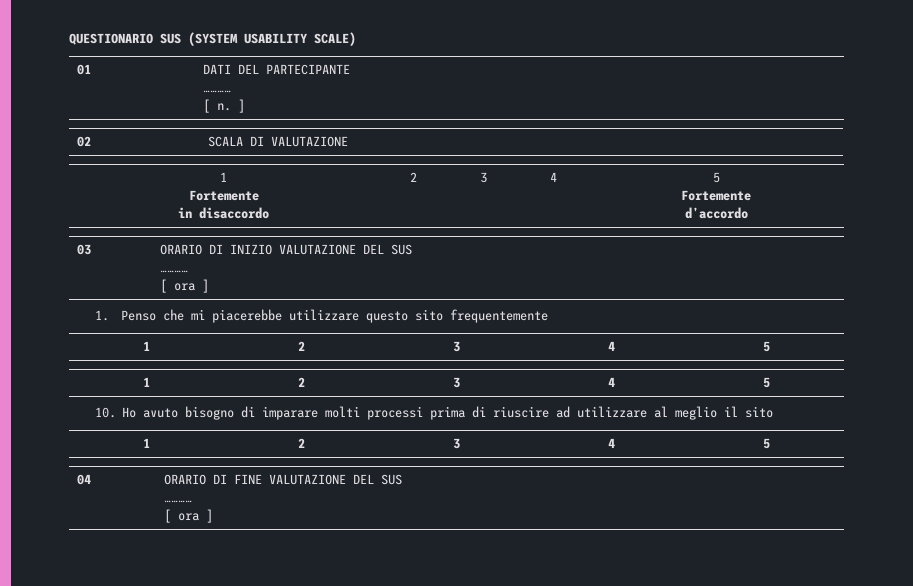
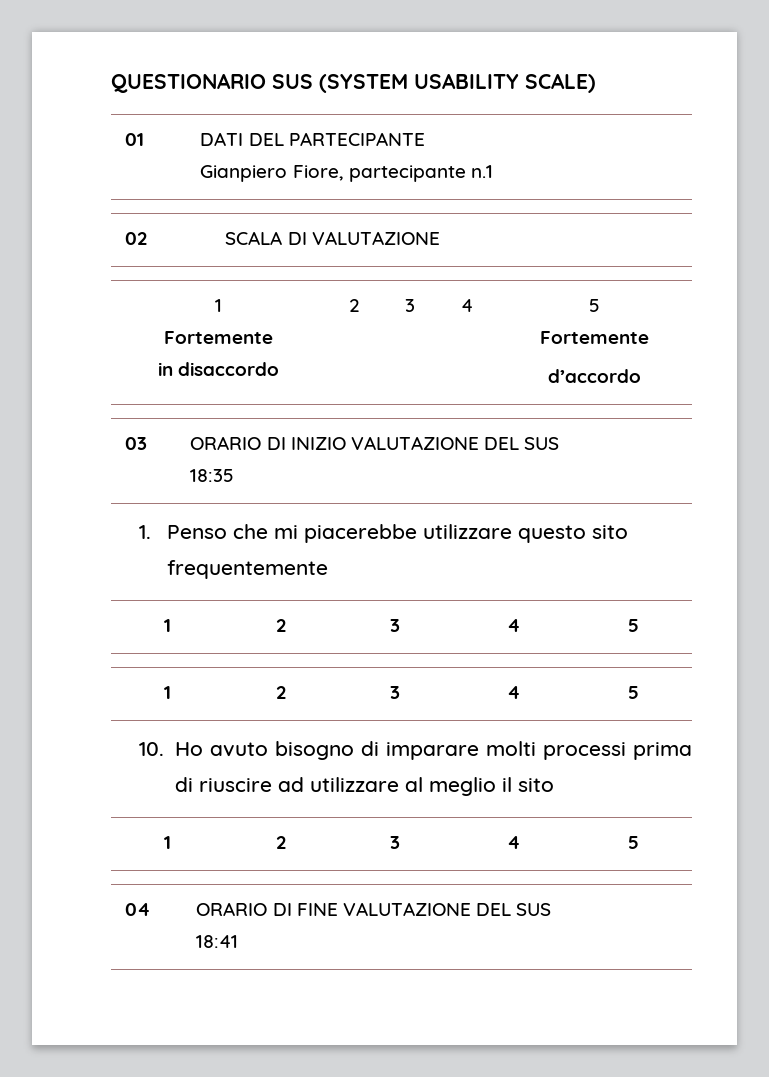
[203,90,232,93] [203,99,246,113] ………… // [ n. ] -> [200,165,493,182] Gianpiero Fiore, partecipante n.1
[160,270,189,273] [160,279,210,293] ………… // [ ora ] -> [190,469,235,482] 18:35
[164,500,193,503] [164,509,214,523] ………… // [ ora ] -> [196,935,239,948] 18:41

